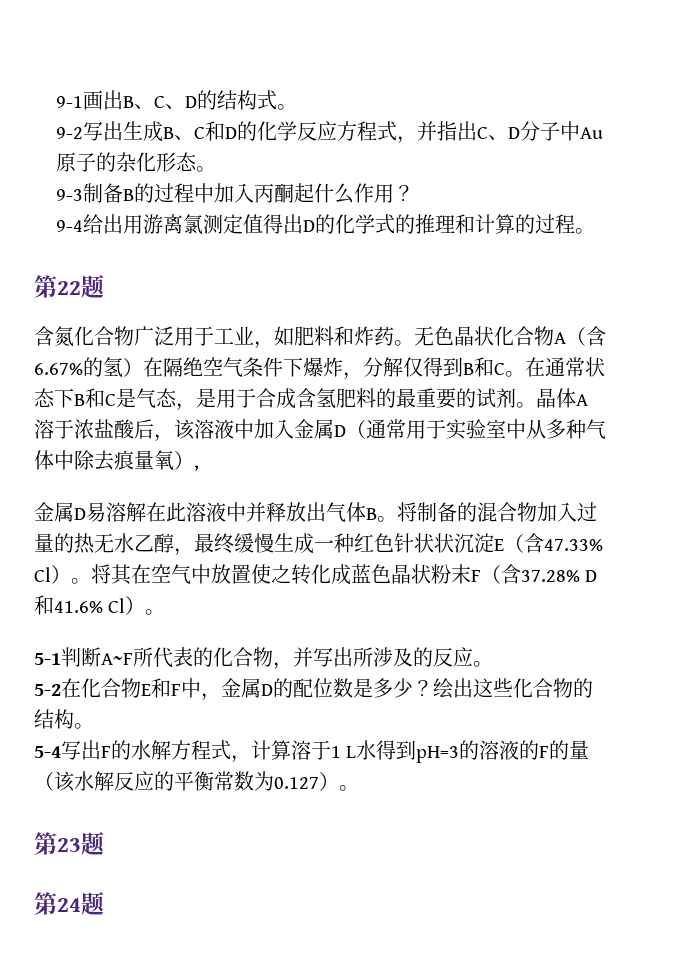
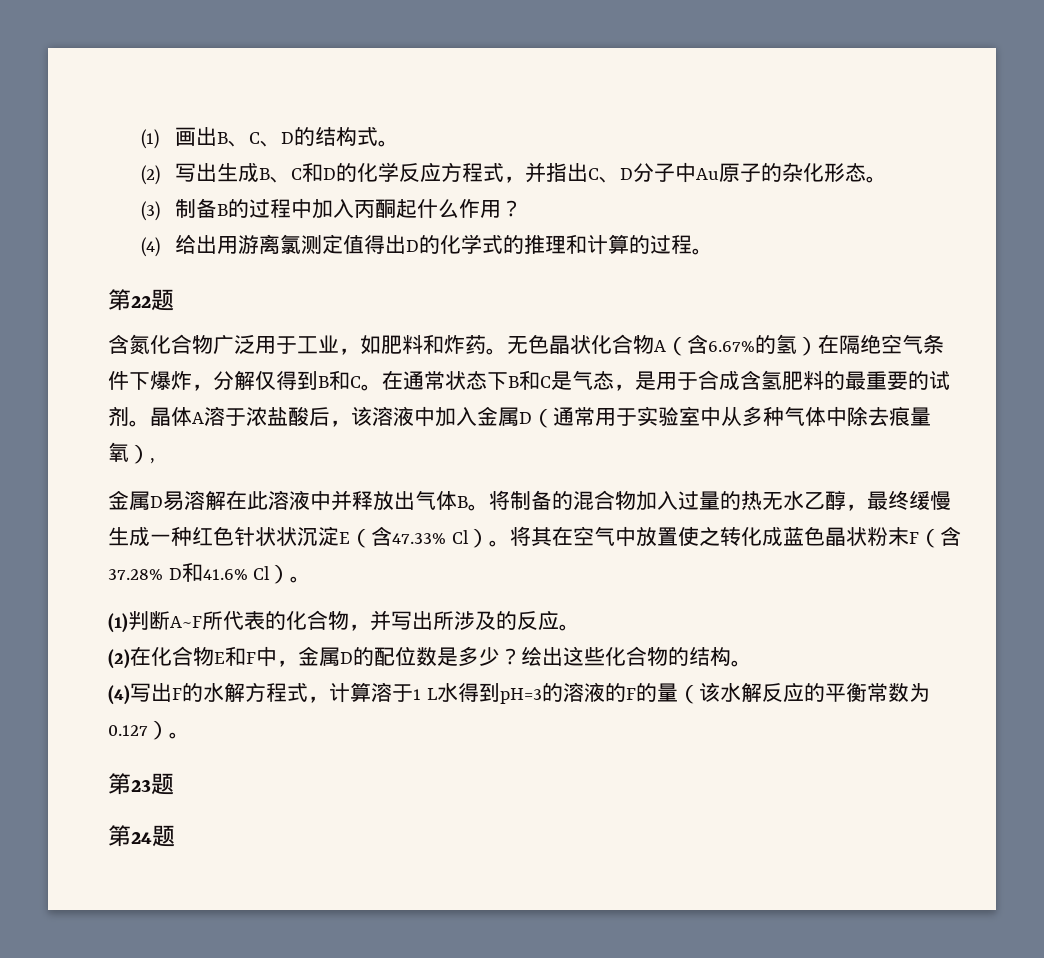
[56,96,84,108] 9-1 -> [141,129,160,149] (1)
[56,127,84,139] 9-2 -> [141,165,161,185] (2)
[56,189,84,201] 9-3 -> [141,201,161,221] (3)
[56,220,84,232] 9-4 -> [141,237,161,257] (4)
[34,653,61,665] 5-1 -> [108,613,128,633] (1)
[34,684,61,696] 5-2 -> [108,649,130,669] (2)
[34,746,61,758] 5-4 -> [108,685,130,705] (4)

